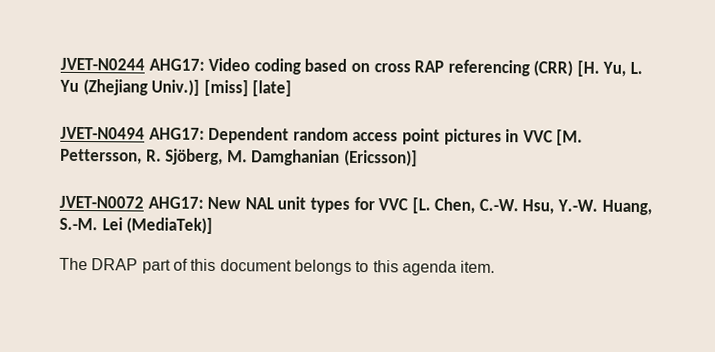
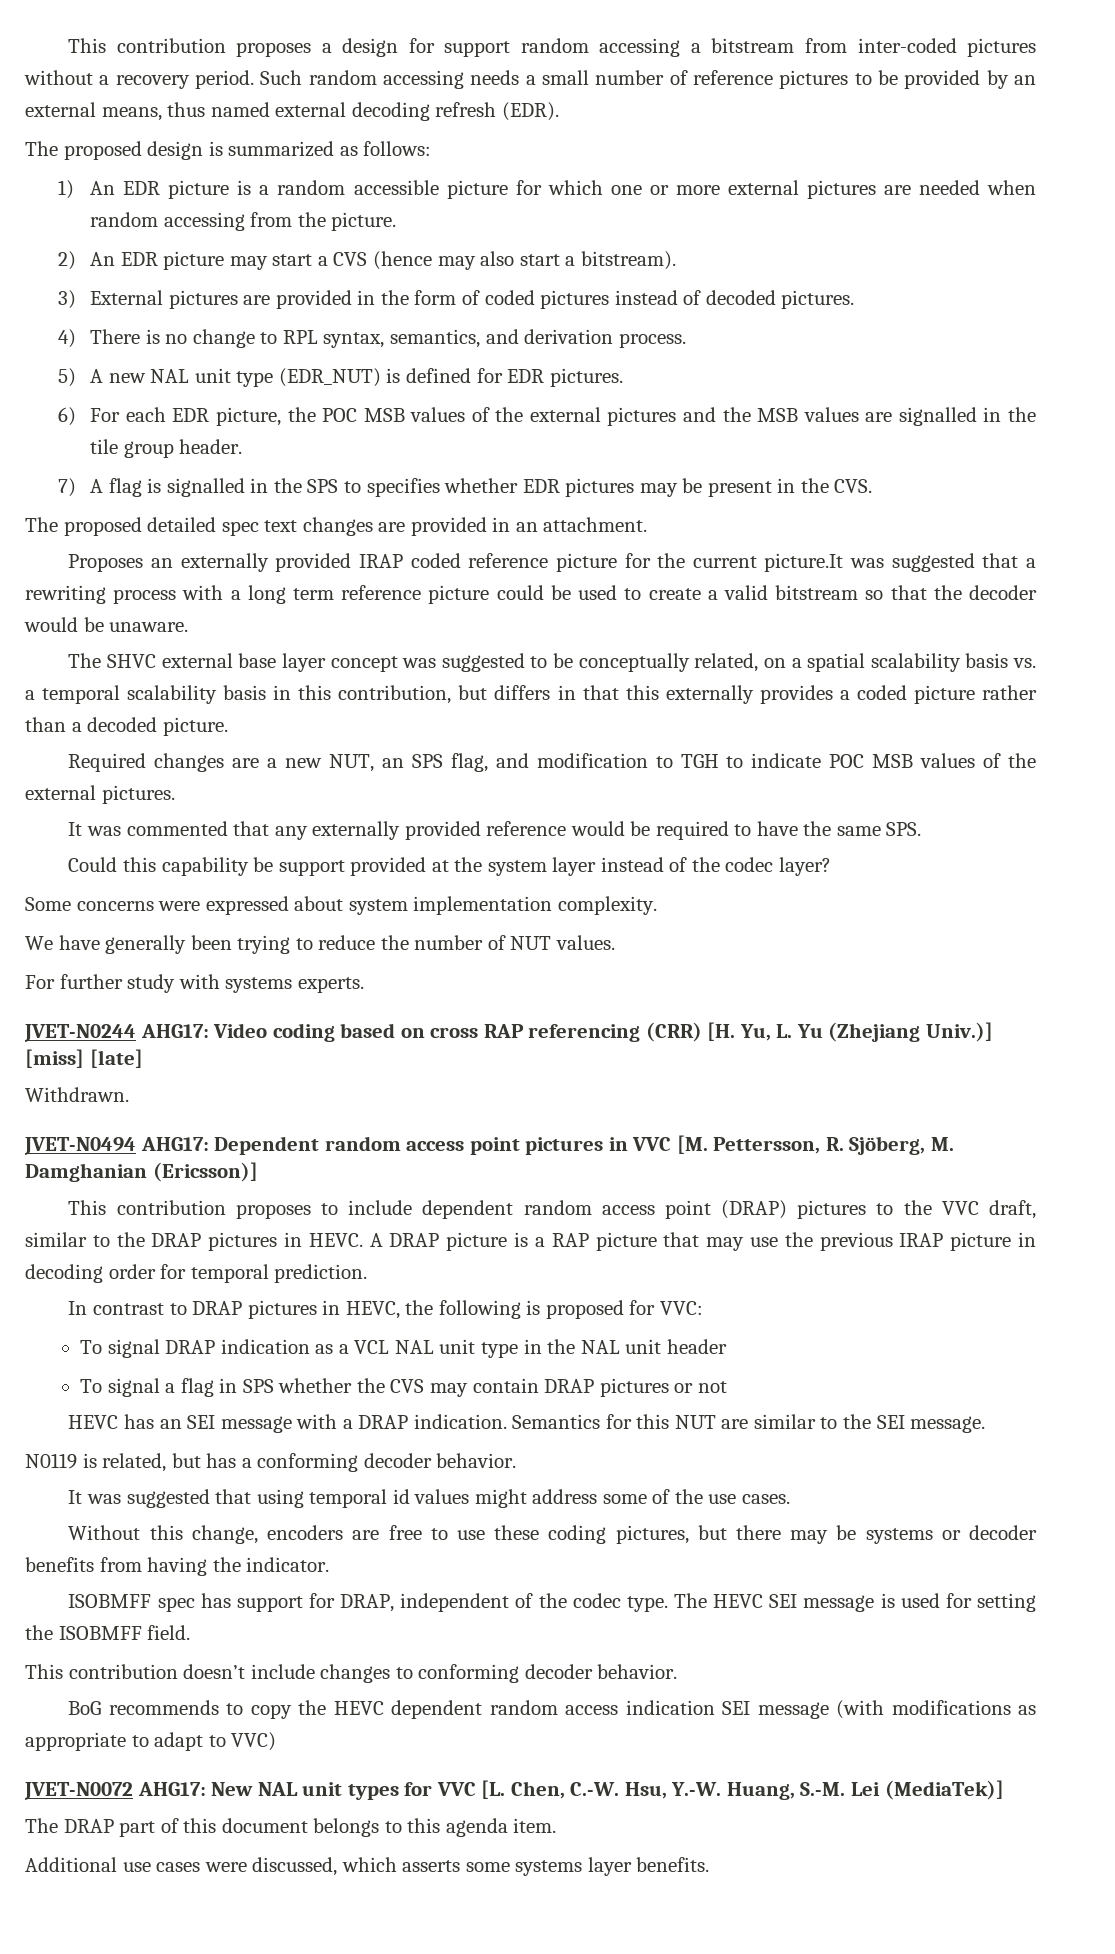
(60, 64) none -> [68,38,1036,57] [24,70,1037,89] [25,102,559,121] [25,141,432,160] [57,180,1037,199] [90,212,397,231] [57,251,676,270] [57,290,855,309] [57,329,686,348] [57,368,623,387] [57,407,1036,426] [90,439,243,458] [57,478,873,497] [25,517,648,536] [68,553,1036,572] [25,585,1037,604] [24,617,189,632] [68,653,1036,672] [25,685,1038,704] [25,717,228,736] [68,753,1037,772] [25,785,175,804] [68,821,922,840] [68,857,831,876] [25,896,657,915] [25,935,615,954] [25,974,364,993] This contribution proposes a design for support random accessing a bitstream from inter-coded pictures without a recovery period. Such random accessing needs a small number of reference pictures to be provided by an external means, thus named external decoding refresh (EDR). // The proposed design is summarized as follows: // 1) An EDR picture is a random accessible picture for which one or more external pictures are needed when random accessing from the picture. // 2) An EDR picture may start a CVS (hence may also start a bitstream). // 3) External pictures are provided in the form of coded pictures instead of decoded pictures. // 4) There is no change to RPL syntax, semantics, and derivation process. // 5) A new NAL unit type (EDR_NUT) is defined for EDR pictures. // 6) For each EDR picture, the POC MSB values of the external pictures and the MSB values are signalled in the tile group header. // 7) A flag is signalled in the SPS to specifies whether EDR pictures may be present in the CVS. // The proposed detailed spec text changes are provided in an attachment. // Proposes an externally provided IRAP coded reference picture for the current picture.It was suggested that a rewriting process with a long term reference picture could be used to create a valid bitstream so that the decoder would be unaware. // The SHVC external base layer concept was suggested to be conceptually related, on a spatial scalability basis vs. a temporal scalability basis in this contribution, but differs in that this externally provides a coded picture rather than a decoded picture. // Required changes are a new NUT, an SPS flag, and modification to TGH to indicate POC MSB values of the external pictures. // It was commented that any externally provided reference would be required to have the same SPS. // Could this capability be support provided at the system layer instead of the codec layer? // Some concerns were expressed about system implementation complexity. // We have generally been trying to reduce the number of NUT values. // For further study with systems experts. //
(293, 88) none -> [25,1087,129,1102] // Withdrawn.
(418, 158) none -> [68,1200,1036,1219] [25,1232,1037,1251] [25,1264,368,1283] [68,1300,703,1319] [80,1339,727,1358] [80,1378,727,1397] [68,1414,986,1433] [25,1453,517,1472] [68,1489,790,1508] [68,1525,1038,1544] [25,1557,330,1576] [68,1593,1036,1612] [25,1625,191,1640] [25,1664,678,1683] [68,1700,1037,1719] [25,1732,277,1751] // This contribution proposes to include dependent random access point (DRAP) pictures to the VVC draft, similar to the DRAP pictures in HEVC. A DRAP picture is a RAP picture that may use the previous IRAP picture in decoding order for temporal prediction. // In contrast to DRAP pictures in HEVC, the following is proposed for VVC: // To signal DRAP indication as a VCL NAL unit type in the NAL unit header // To signal a flag in SPS whether the CVS may contain DRAP pictures or not // HEVC has an SEI message with a DRAP indication. Semantics for this NUT are similar to the SEI message. // N0119 is related, but has a conforming decoder behavior. // It was suggested that using temporal id values might address some of the use cases. // Without this change, encoders are free to use these coding pictures, but there may be systems or decoder benefits from having the indicator. // ISOBMFF spec has support for DRAP, independent of the codec type. The HEVC SEI message is used for setting the ISOBMFF field. // This contribution doesn’t include changes to conforming decoder behavior. // BoG recommends to copy the HEVC dependent random access indication SEI message (with modifications as appropriate to adapt to VVC)
(496, 266) none -> [25,1857,710,1876] // Additional use cases were discussed, which asserts some systems layer benefits.

